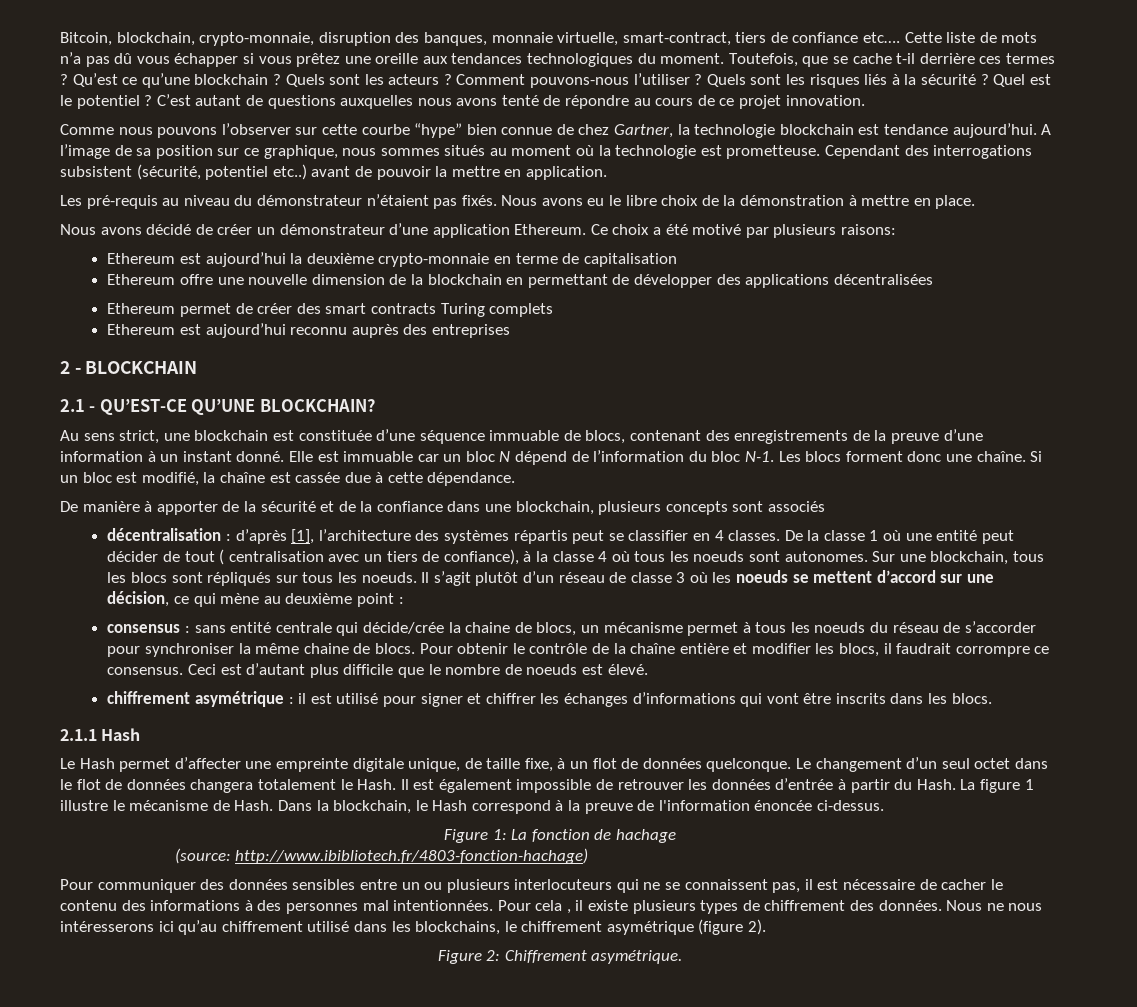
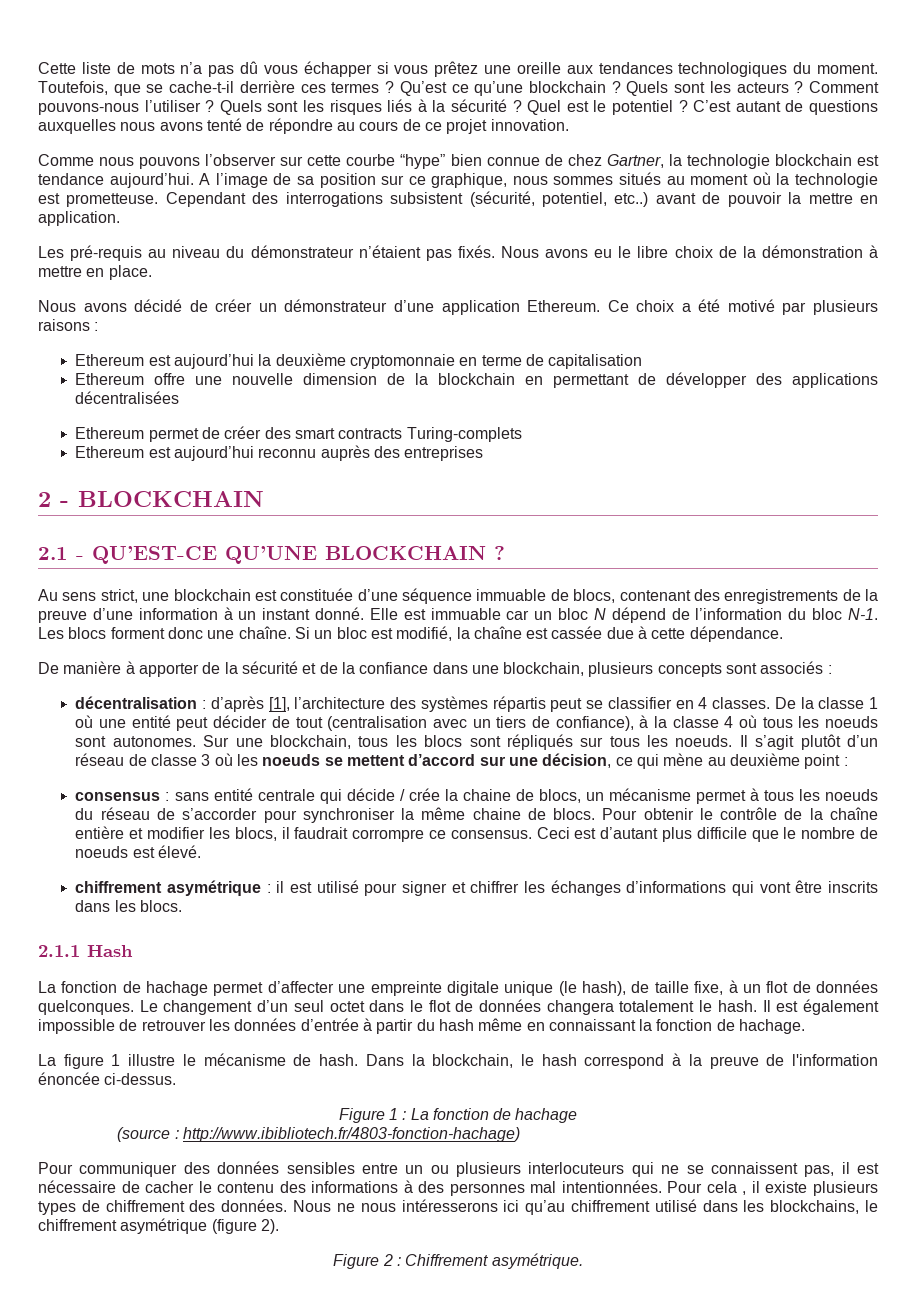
[60,32,901,46] Bitcoin, blockchain, crypto-monnaie, disruption des banques, monnaie virtuelle, smart-contract, tiers de confiance etc…. -> (38, 68) none
[852,53,916,64] cache t-il -> [169,81,235,93] cache-t-il
[205,166,269,180] potentiel -> [542,192,607,207] potentiel,
[841,224,897,235] raisons: -> [38,319,99,331] raisons :
[378,253,490,267] crypto-monnaie -> [350,354,456,369] cryptomonnaie
[440,303,554,317] Turing complets -> [406,427,522,442] Turing-complets
[259,399,375,412] BLOCKCHAIN? -> [325,546,505,560] BLOCKCHAIN ?
(826, 506) none -> [827,665,832,674] :
[219,549,324,565] ( centralisation -> [327,716,428,731] (centralisation
[362,622,444,634] décide/crée -> [346,788,440,801] décide / crée
[60,758,115,769] Le Hash -> [38,981,209,996] La fonction de hachage
[408,758,461,772] unique, -> [504,981,627,996] unique (le hash),
[706,758,792,772] quelconque. -> [38,1000,134,1015] quelconques.
[357,779,397,790] Hash. -> [717,1000,757,1012] hash.
[916,779,956,790] Hash. -> [438,1018,806,1034] hash même en connaissant la fonction de hachage. //
[234,800,274,811] Hash. -> [319,1054,359,1066] hash.
[432,800,468,811] Hash -> [541,1054,577,1066] hash
[492,829,507,840] 1: -> [388,1108,407,1120] 1 :
[174,848,231,864] (source: -> [117,1127,179,1142] (source :
[486,950,501,961] 2: -> [382,1254,401,1266] 2 :

